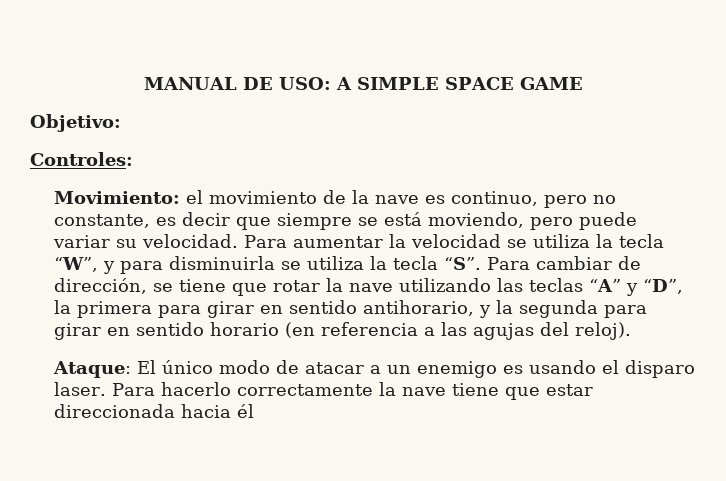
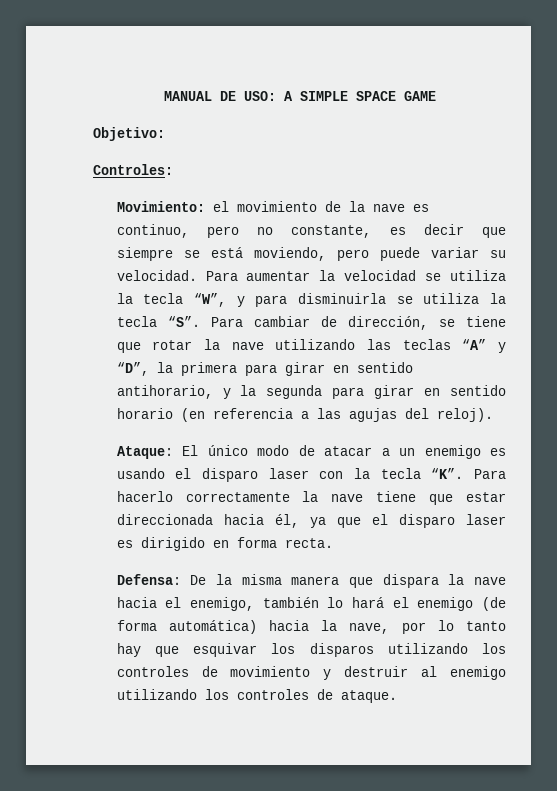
[54,382,107,396] laser. -> [268,468,464,479] laser con la tecla “K”.
[237,404,255,418] él -> [274,514,507,528] [116,537,333,551] [116,574,506,588] [116,597,506,611] [116,620,506,634] [116,643,506,657] [116,666,506,680] [116,689,397,703] él, ya que el disparo laser es dirigido en forma recta. // Defensa: De la misma manera que dispara la nave hacia el enemigo, también lo hará el enemigo (de forma automática) hacia la nave, por lo tanto hay que esquivar los disparos utilizando los controles de movimiento y destruir al enemigo utilizando los controles de ataque.

